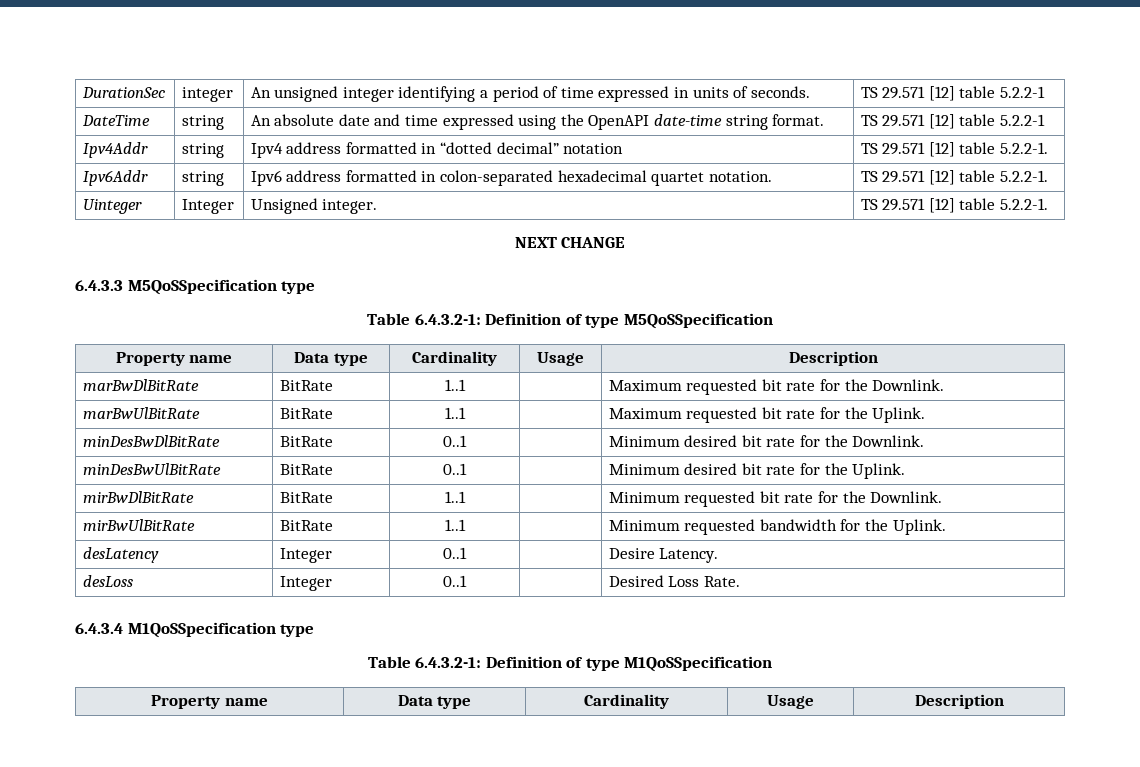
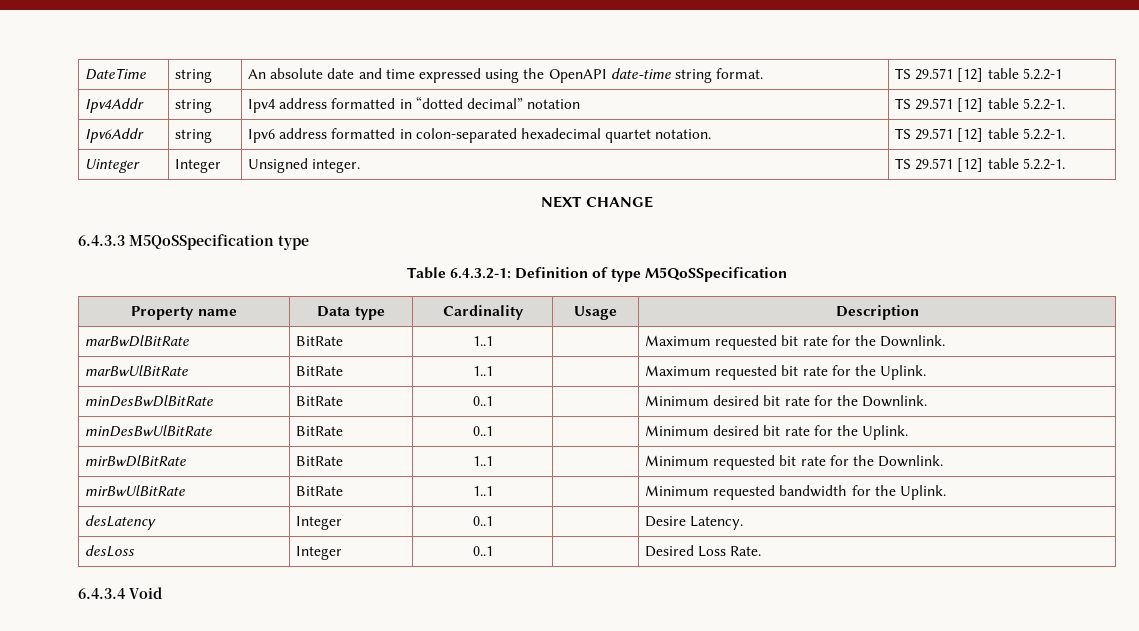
[81,87,165,98] [181,87,233,102] [250,86,810,102] [860,86,1045,101] DurationSec | integer | An unsigned integer identifying a period of time expressed in units of seconds. | TS 29.571 [12] table 5.2.2-1 // -> (85, 74) none
[127,622,315,638] [367,656,773,672] [151,695,268,709] [397,695,472,709] [584,694,669,709] [767,695,814,709] [914,694,1004,709] M1QoSSpecification type // Table 6.4.3.2-1: Definition of type M1QoSSpecification // Property name | Data type | Cardinality | Usage | Description -> [129,587,162,599] Void

